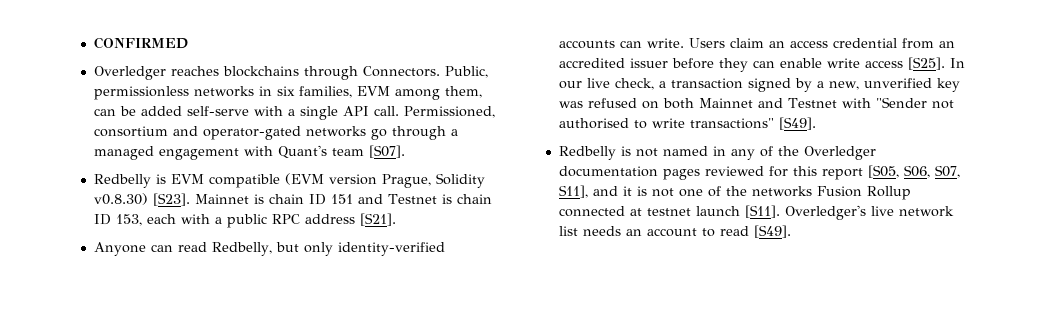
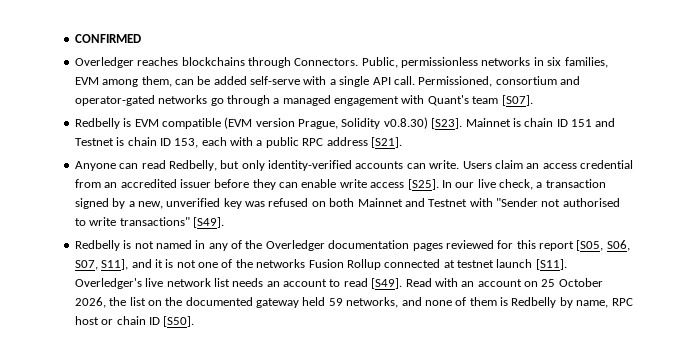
(791, 231) none -> [405,278,603,287] [74,297,633,308] [74,316,195,327] Read with an account on 25 October 2026, the list on the documented gateway held 59 networks, and none of them is Redbelly by name, RPC host or chain ID [S50].

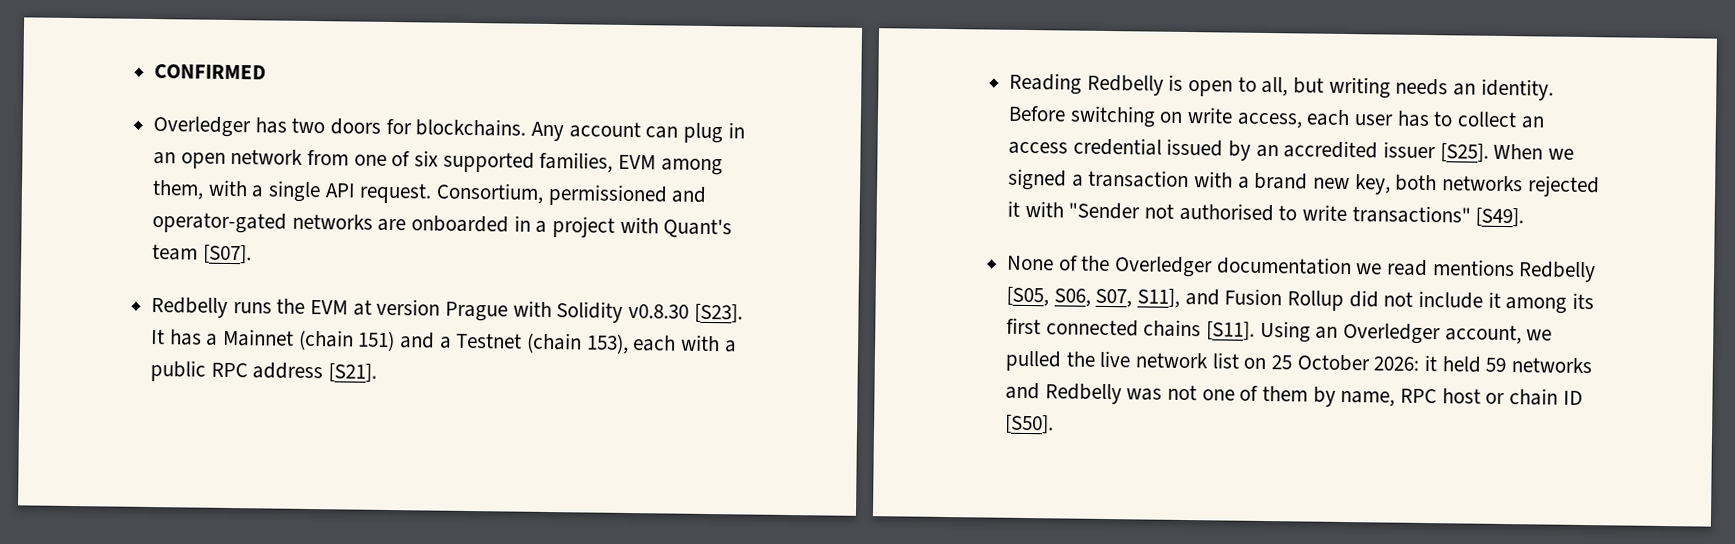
[137,57,608,68] [74,76,580,87] [74,95,399,106] reaches blockchains through Connectors. Public, permissionless networks in six families, EVM among them, can be added self-serve with a single API call. Permissioned, consortium and operator-gated networks go through a managed engagement -> [254,117,745,144] [153,148,723,176] [152,179,708,207] [152,212,616,238] has two doors for blockchains. Any account can plug in an open network from one of six supported families, EVM among them, with a single API request. Consortium, permissioned and operator-gated networks are onboarded in a project
[123,117,616,129] [74,137,199,148] is EVM compatible (EVM version Prague, Solidity v0.8.30) [S23]. Mainnet is chain ID 151 and Testnet is chain ID 153, -> [232,298,743,323] [151,328,629,354] runs the EVM at version Prague with Solidity v0.8.30 [S23]. It has a Mainnet (chain 151) and a Testnet (chain 153),
[74,160,523,171] Anyone can read Redbelly, but only identity-verified accounts can write. Users claim -> [1009,72,1554,101] [1008,105,1518,129] Reading Redbelly is open to all, but writing needs an identity. Before switching on write access, each user has to collect
[74,179,101,188] from -> [1166,138,1252,161] issued by
[214,179,606,190] [74,198,468,209] before they can enable write access [S25]. In our live check, a transaction signed by a new, unverified key was refused on both Mainnet and Testnet -> [1439,143,1575,162] [1008,168,1600,198] [1007,200,1021,217] [S25]. When we signed a transaction with a brand new key, both networks rejected it
[74,240,574,251] Redbelly is not named in any of the Overledger documentation pages reviewed for this report -> [1007,255,1597,283] None of the Overledger documentation we read mentions Redbelly
[154,259,567,270] [74,278,603,289] [74,297,557,308] it is not one of the networks Fusion Rollup connected at testnet launch [S11]. Overledger's live network list needs an account to read [S49]. Read with an account on 25 October 2026, the list on the documented gateway held 59 networks, and none of them is Redbelly -> [1224,288,1595,314] [1006,317,1553,345] [1005,350,1593,374] [1005,382,1309,405] Fusion Rollup did not include it among its first connected chains [S11]. Using an Overledger account, we pulled the live network list on 25 October 2026: it held 59 networks and Redbelly was not one of them

